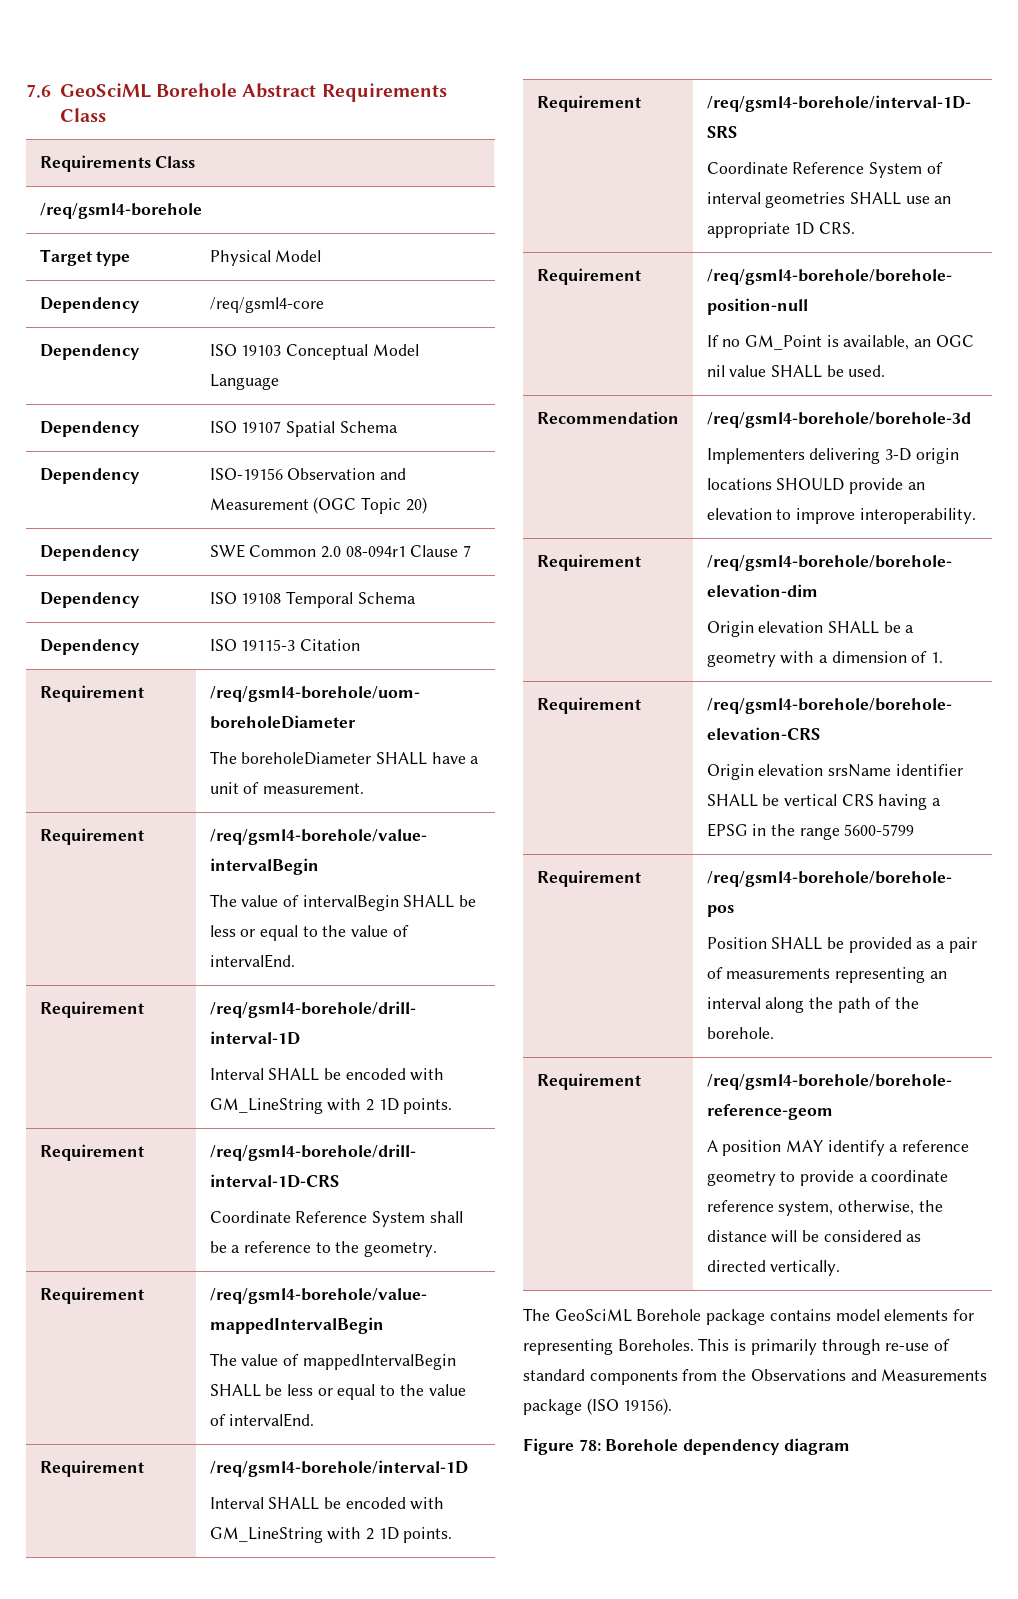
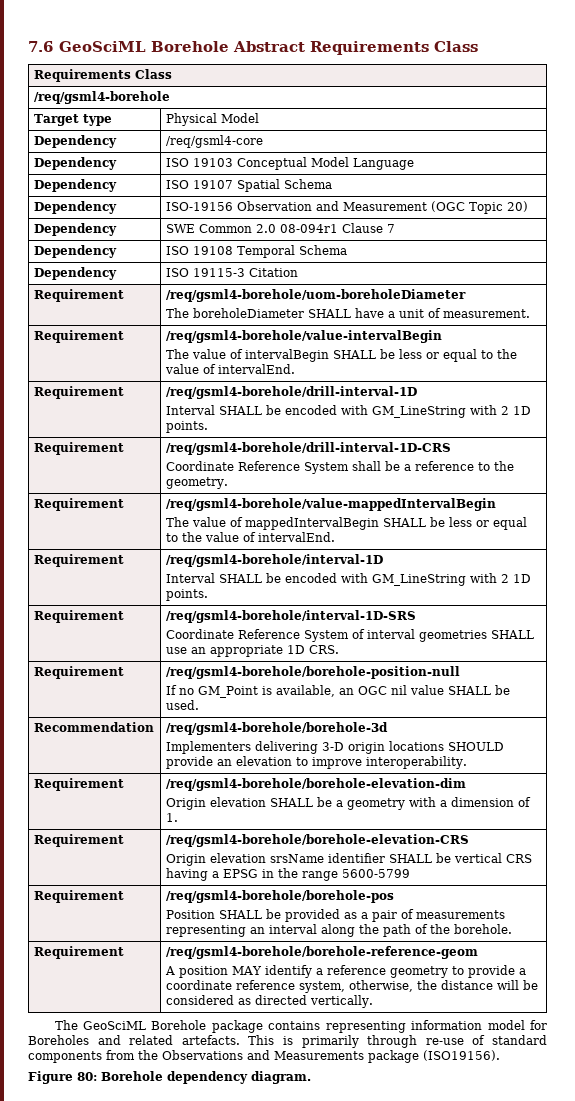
[835,1309,975,1321] [523,1339,694,1355] model elements for representing Boreholes. -> [325,1020,548,1033] [28,1035,240,1045] representing information model for Boreholes and related artefacts.
[586,1398,673,1415] (ISO 19156). -> [423,1050,500,1061] (ISO19156).
[578,1439,601,1451] 78: -> [77,1072,97,1081] 80:
[783,1438,850,1455] diagram -> [251,1071,311,1084] diagram.

